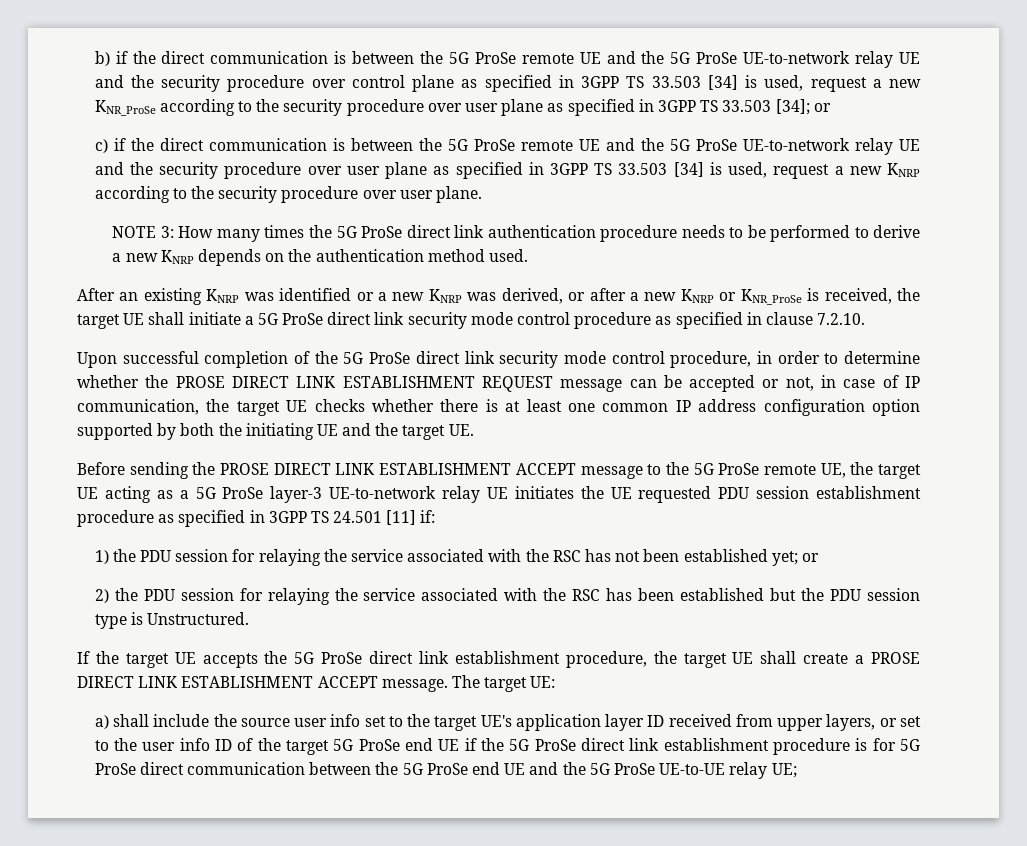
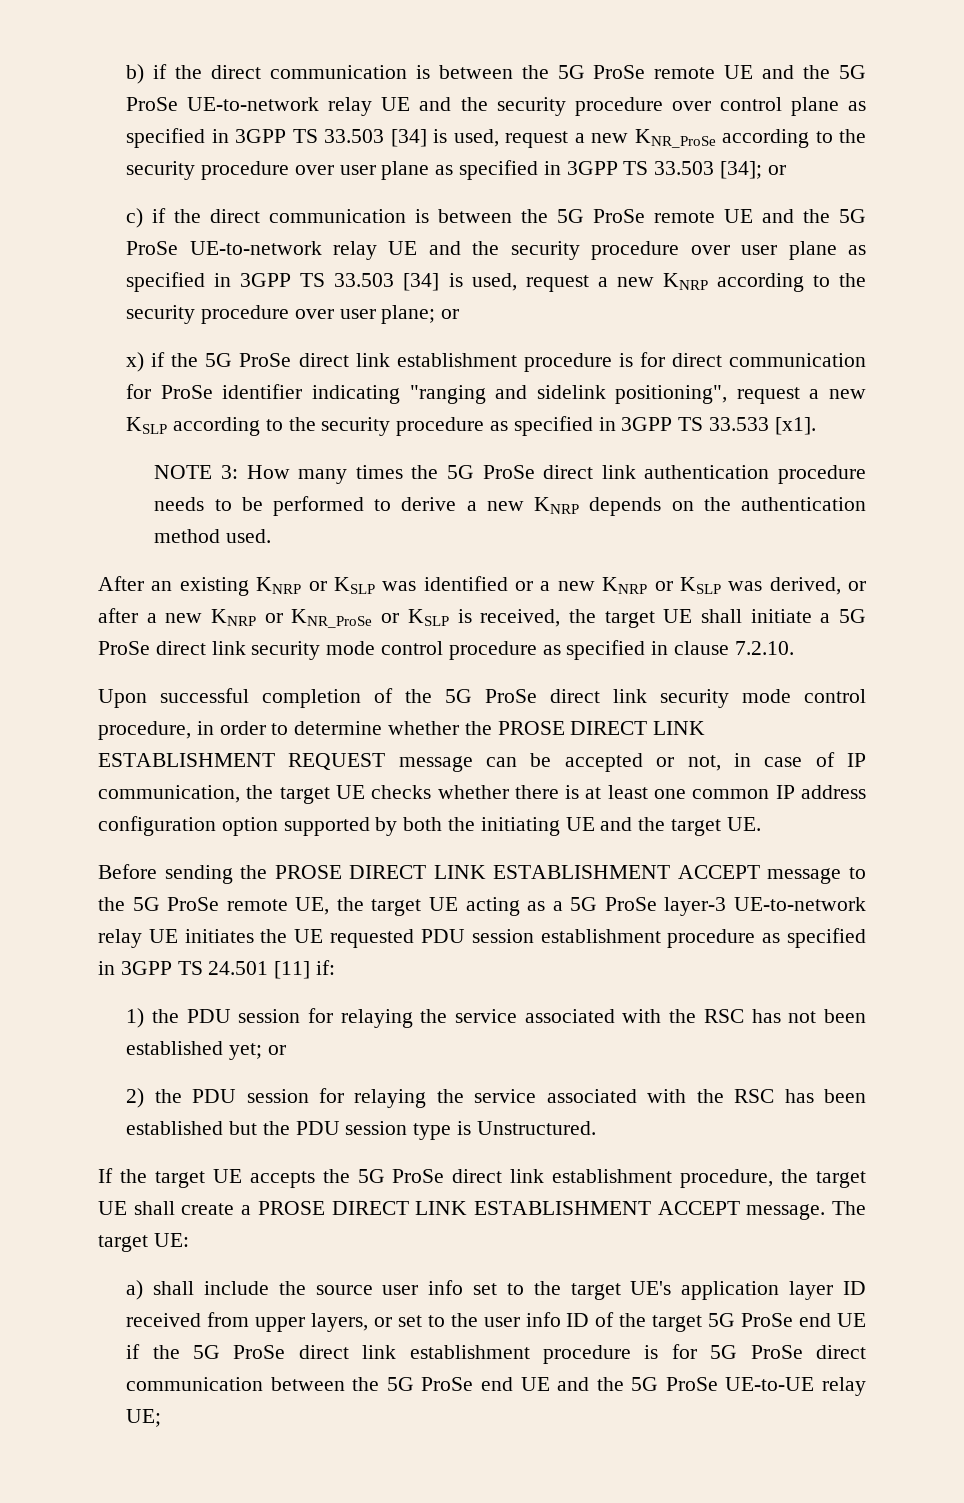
[436,186,483,203] plane. -> [381,305,460,324] [126,352,867,372] [126,384,866,404] [126,416,816,436] plane; or // x) if the 5G ProSe direct link establishment procedure is for direct communication for ProSe identifier indicating "ranging and sidelink positioning", request a new KSLP according to the security procedure as specified in 3GPP TS 33.533 [x1].
(240, 296) none -> [308,577,375,594] or KSLP
(462, 296) none -> [654,577,721,594] or KSLP
(802, 297) none -> [381,609,449,626] or KSLP

